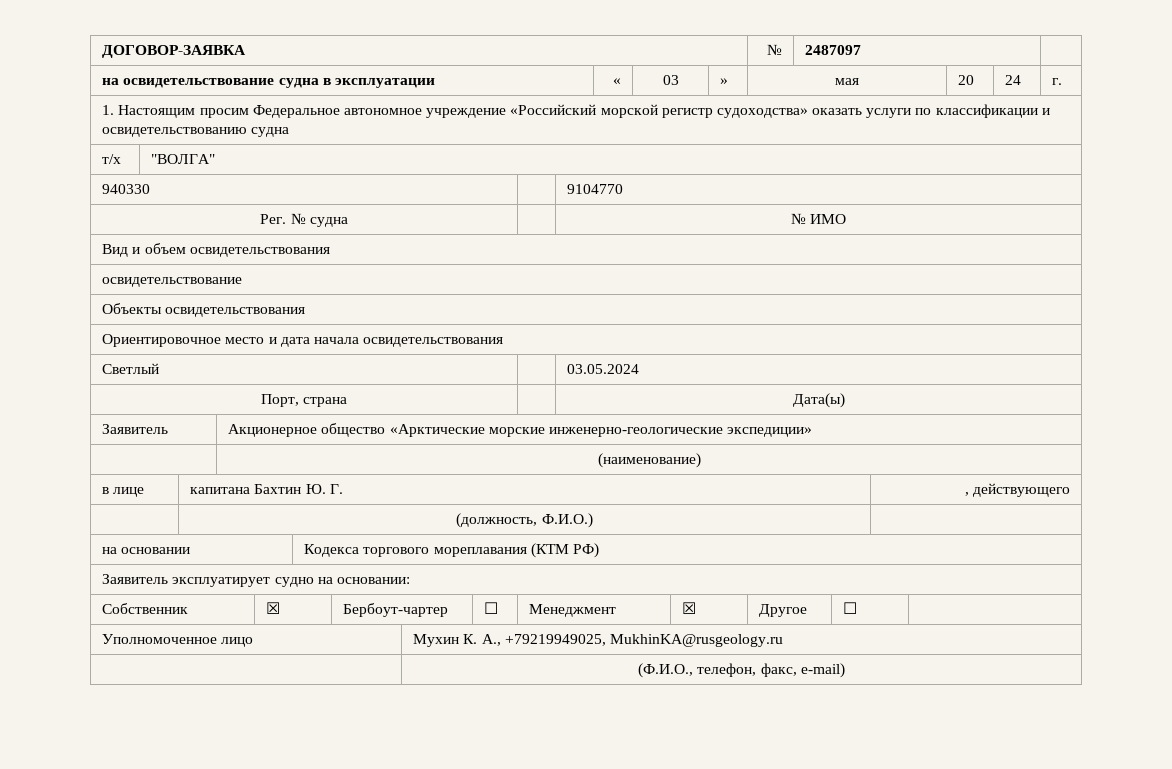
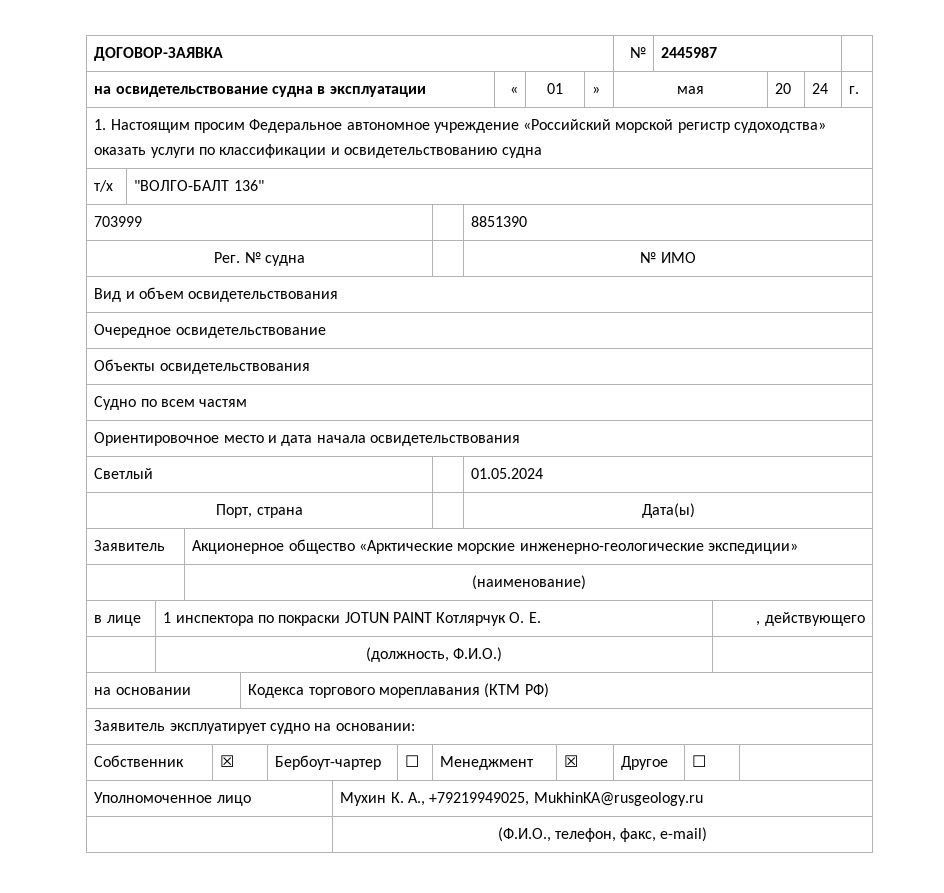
[805,45,862,55] 2487097 -> [661,47,718,58] 2445987
[662,75,679,85] 03 -> [547,83,563,94] 01
[151,154,216,164] [102,184,151,194] [567,184,624,194] "ВОЛГА" // 940330 | | 9104770 -> [134,180,264,191] [94,216,143,227] [471,216,528,227] "ВОЛГО-БАЛТ 136" // 703999 | | 8851390
(330, 252) none -> [94,324,172,338] Очередное
(306, 312) none -> [94,396,248,410] // Судно по всем частям
[567,364,640,374] 03.05.2024 -> [471,468,544,479] 01.05.2024
[190,484,343,494] капитана Бахтин Ю. Г. -> [163,612,541,626] 1 инспектора по покраски JOTUN PAINT Котлярчук О. Е.

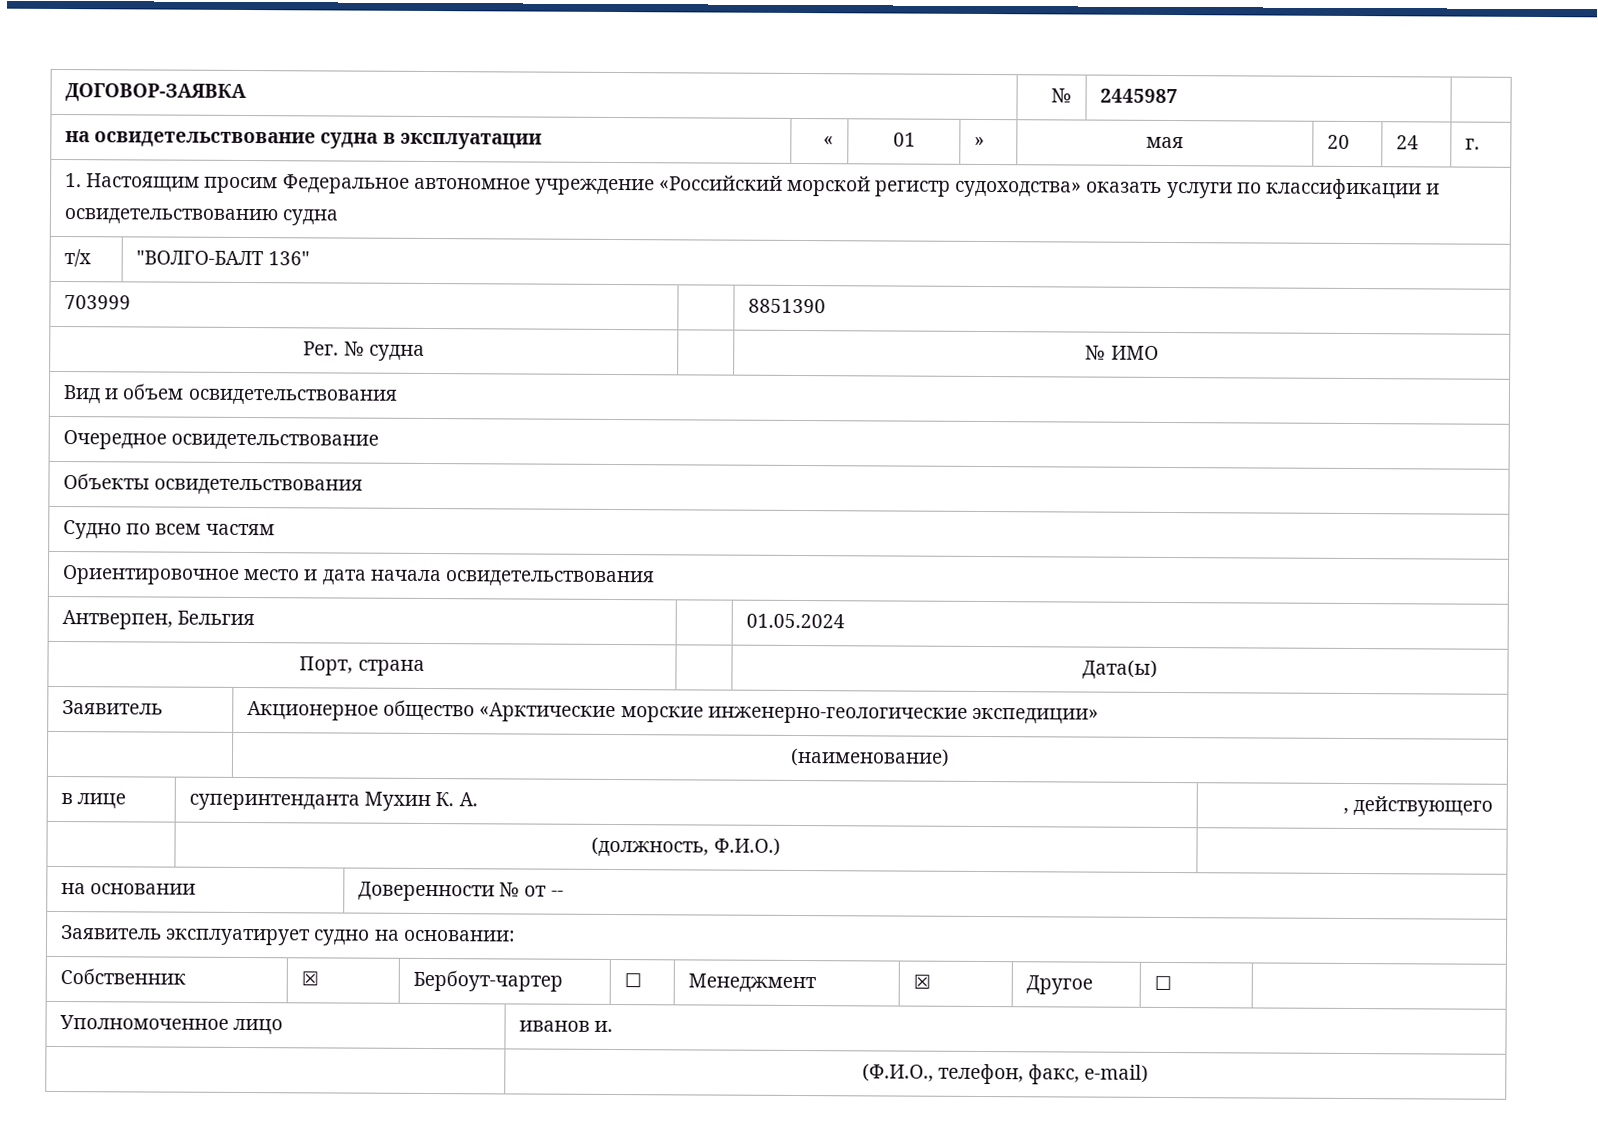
[94,468,154,479] Светлый -> [62,610,256,630] Антверпен, Бельгия
[163,612,541,626] 1 инспектора по покраски JOTUN PAINT Котлярчук О. Е. -> [189,791,478,812] суперинтенданта Мухин К. А.
[248,683,549,698] Кодекса торгового мореплавания (КТМ РФ) -> [358,881,564,902] Доверенности № от --
[340,792,703,806] Мухин К. А., +79219949025, MukhinKA@rusgeology.ru -> [519,1020,614,1033] иванов и.

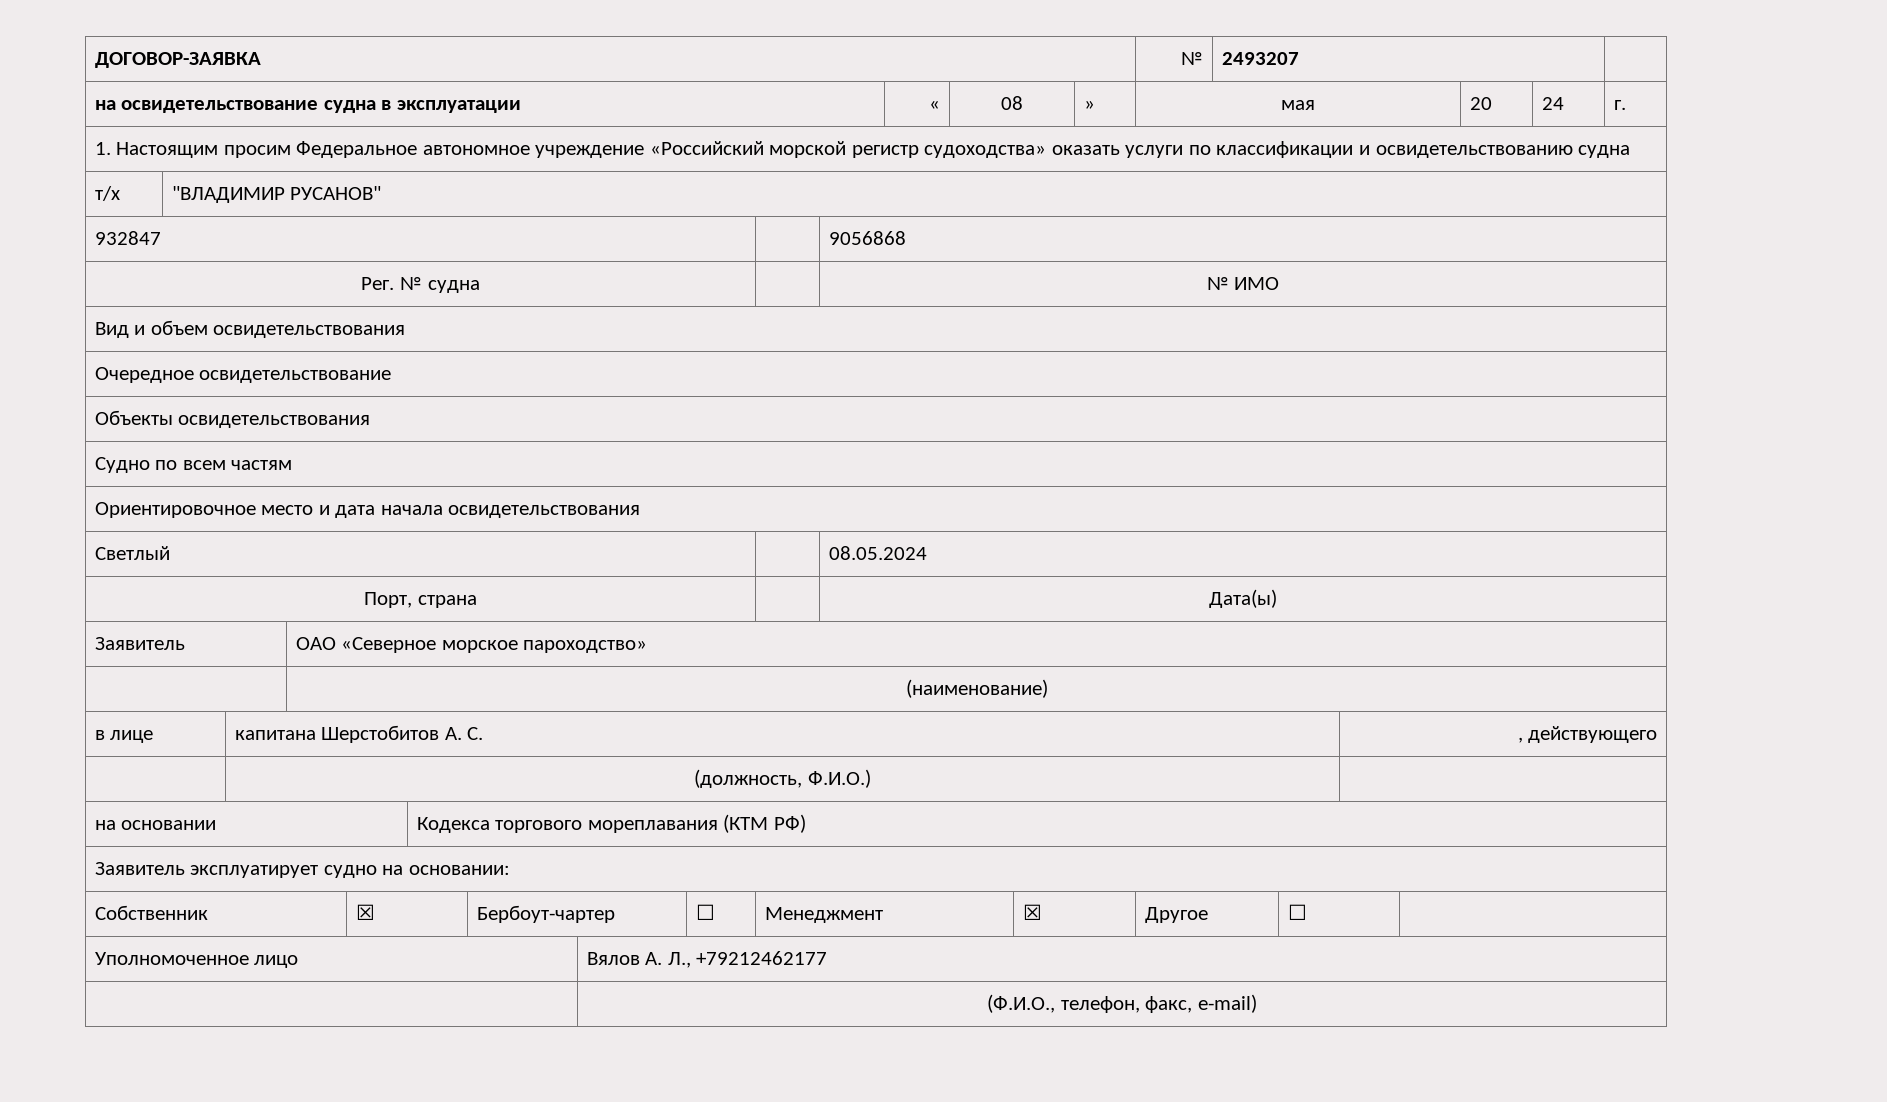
[1100,88,1179,104] 2445987 -> [1221,52,1299,65] 2493207
[892,132,916,147] 01 -> [1001,96,1023,110] 08
[136,250,311,266] [64,295,132,310] [748,298,827,314] "ВОЛГО-БАЛТ 136" // 703999 | | 8851390 -> [171,186,382,203] [94,231,161,245] [828,231,906,245] "ВЛАДИМИР РУСАНОВ" // 932847 | | 9056868
[62,610,256,630] [746,613,846,629] Антверпен, Бельгия | | 01.05.2024 -> [94,546,170,560] [828,546,927,560] Светлый | | 08.05.2024
[247,699,1099,724] Акционерное общество «Арктические морские инженерно-геологические экспедиции» -> [295,637,648,653] ОАО «Северное морское пароходство»
[189,791,478,812] суперинтенданта Мухин К. А. -> [234,725,484,743] капитана Шерстобитов А. С.
[358,881,564,902] Доверенности № от -- -> [416,814,806,833] Кодекса торгового мореплавания (КТМ РФ)
[519,1020,614,1033] иванов и. -> [586,951,828,968] Вялов А. Л., +79212462177

